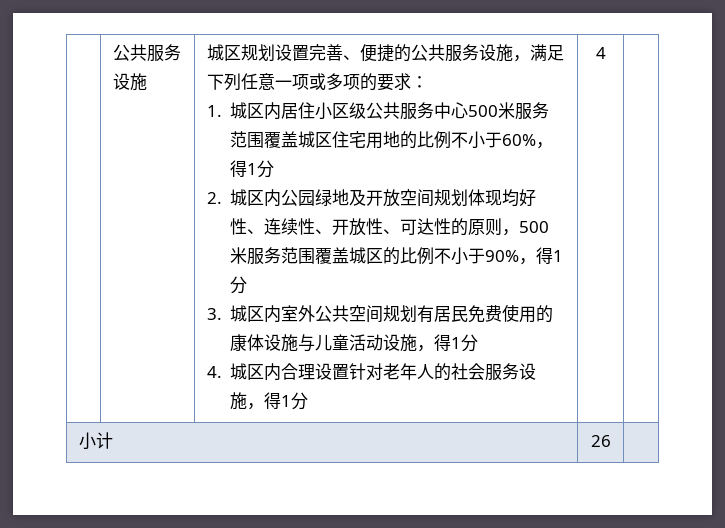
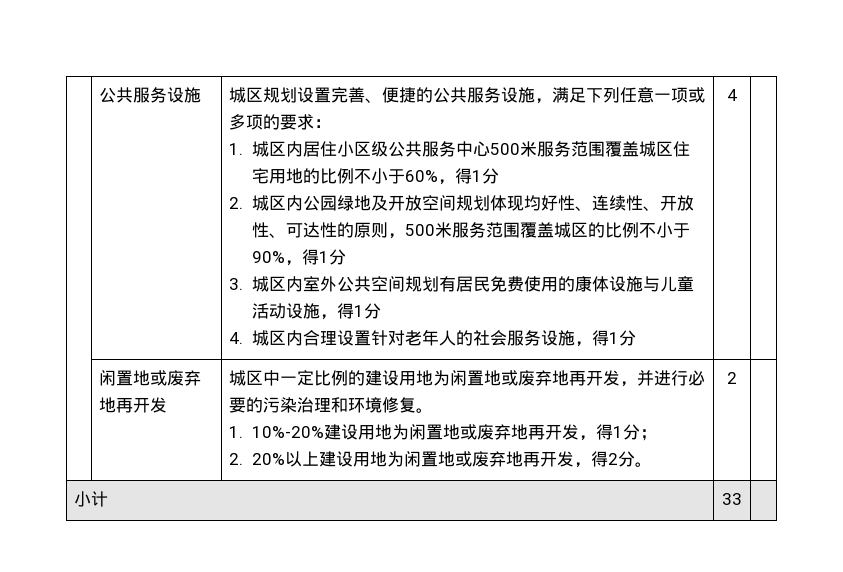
(606, 53) none -> [99,370,202,386] [99,397,168,413] [229,370,706,387] [229,397,434,413] [229,424,657,441] [229,451,652,468] [727,372,737,384] // | 闲置地或废弃地再开发 | 城区中一定比例的建设用地为闲置地或废弃地再开发，并进行必要的污染治理和环境修复。 // 1. 10%-20%建设用地为闲置地或废弃地再开发，得1分； // 2. 20%以上建设用地为闲置地或废弃地再开发，得2分。 | 2 |
[590,435,611,447] 26 -> [722,493,742,505] 33

